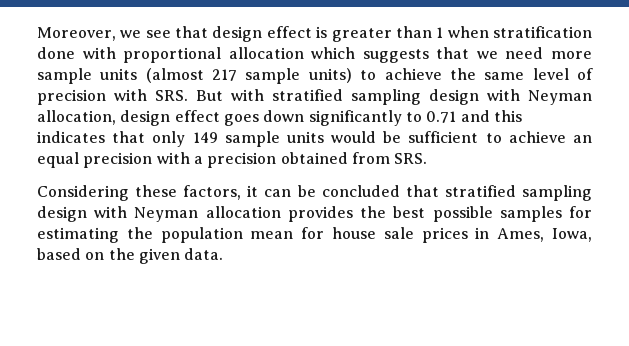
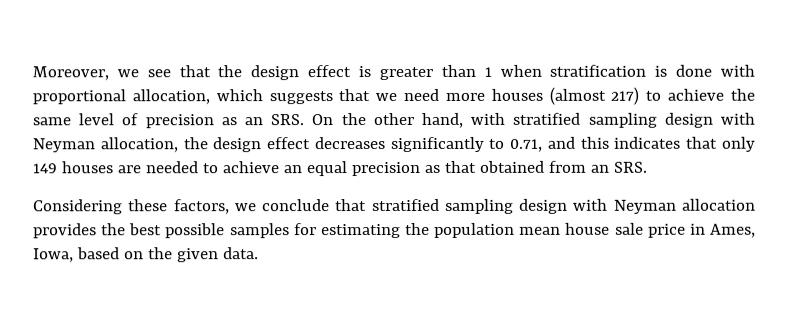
(209, 32) none -> [217,65,243,78] the
(593, 32) none -> [654,65,668,77] is
[228,47,304,59] allocation -> [131,89,210,105] allocation,
[37,68,352,84] sample units (almost 217 sample units) -> [490,86,640,105] houses (almost 217)
[114,89,223,101] with SRS. But -> [220,112,463,128] as an SRS. On the other hand,
[120,110,305,126] design effect goes down -> [182,137,385,153] the design effect decreases
[426,111,457,123] 0.71 -> [509,138,543,152] 0.71,
[224,131,479,147] sample units would be sufficient -> [60,161,199,174] houses are needed
[156,152,277,168] with a precision -> [424,160,477,173] as that
(390, 158) none -> [590,164,610,173] an
[247,185,400,197] it can be concluded -> [234,199,331,212] we conclude
[301,227,325,239] for -> (562, 230) none
[421,227,468,243] prices -> [647,223,686,238] price

